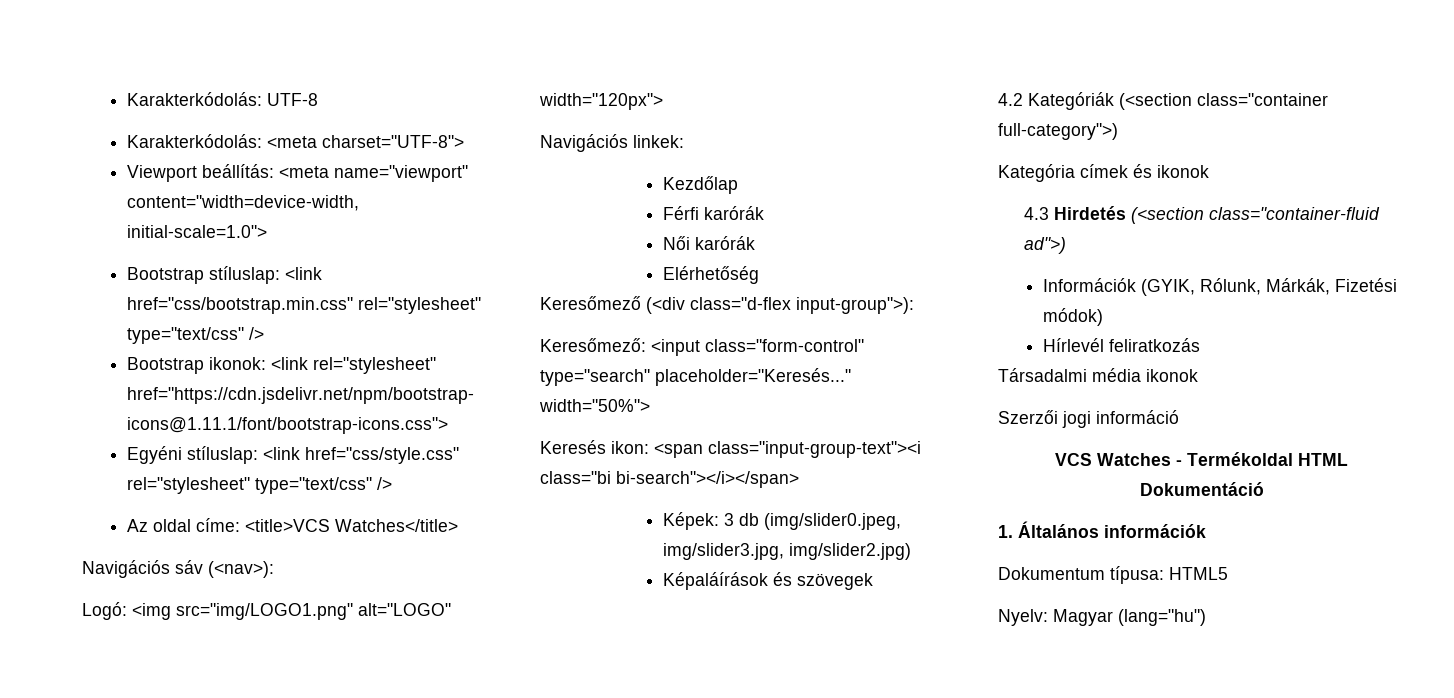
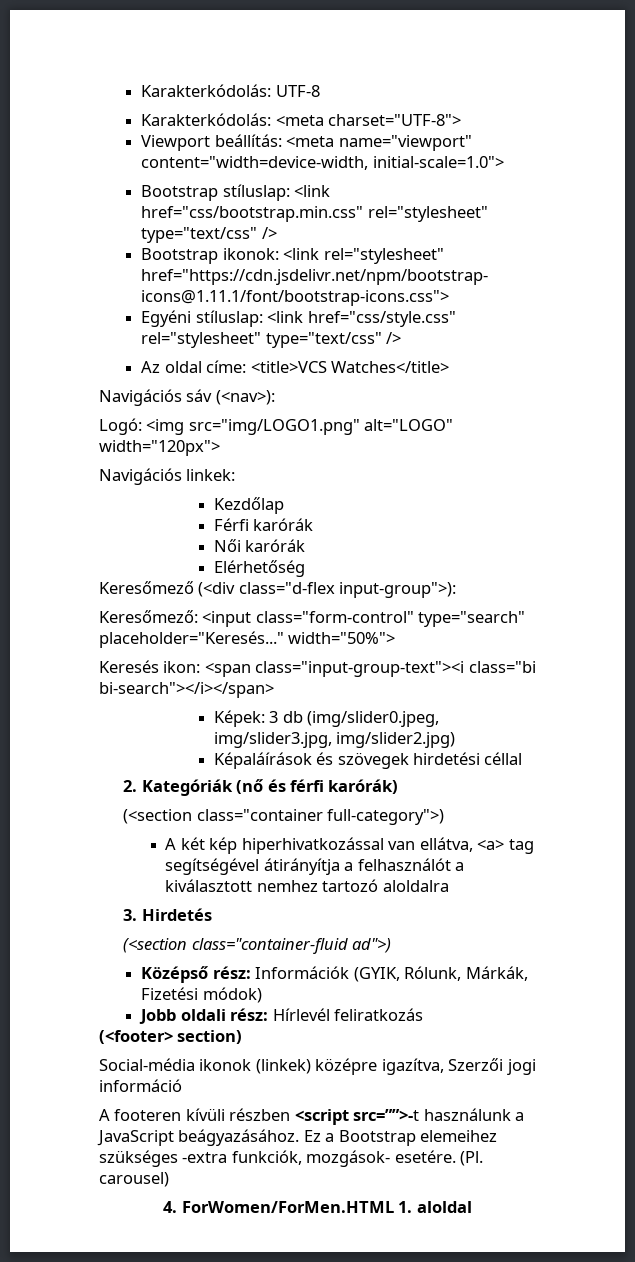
[998,92,1328,110] [998,123,1118,140] [998,164,1209,182] [1023,207,1049,220] // 4.2 Kategóriák (<section class="container full-category">) // Kategória címek és ikonok // 4.3 -> [413,752,523,765] [123,779,399,796] [123,809,445,825] [165,837,534,854] [165,858,465,875] [165,879,449,892] [123,909,138,921] hirdetési céllal // 2. Kategóriák (nő és férfi karórák) // (<section class="container full-category">) // A két kép hiperhivatkozással van ellátva, <a> tag segítségével átirányítja a felhasználót a kiválasztott nemhez tartozó aloldalra // 3.
(1126, 213) none -> (212, 914) //
(1066, 245) none -> [141,966,251,983] Középső rész:
(1104, 317) none -> [139,1008,269,1024] Jobb oldali rész:
[998,368,1198,382] [998,410,1179,428] [1055,452,1348,466] [1139,482,1264,496] [998,521,1206,538] [998,566,1228,584] [998,609,1206,626] Társadalmi média ikonok // Szerzői jogi információ // VCS Watches - Termékoldal HTML Dokumentáció // 1. Általános információk // Dokumentum típusa: HTML5 // Nyelv: Magyar (lang="hu") -> [99,1030,243,1044] [99,1058,536,1075] [99,1079,182,1092] [99,1108,525,1125] [97,1129,498,1146] [99,1150,484,1167] [99,1172,169,1187] [163,1201,472,1213] (<footer> section) // Social-média ikonok (linkek) középre igazítva, Szerzői jogi információ // A footeren kívüli részben <script src=””>-t használunk a JavaScript beágyazásához. Ez a Bootstrap elemeihez szükséges -extra funkciók, mozgások- esetére. (Pl. carousel) // 4. ForWomen/ForMen.HTML 1. aloldal

